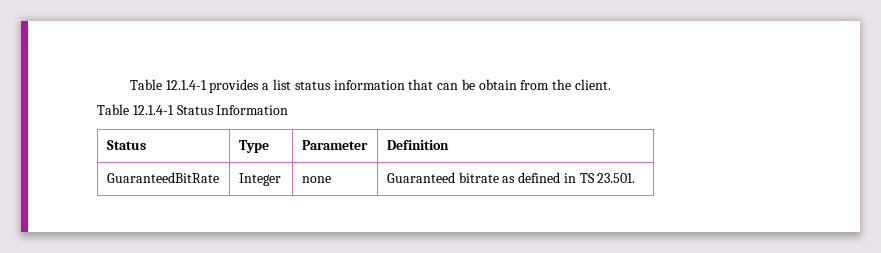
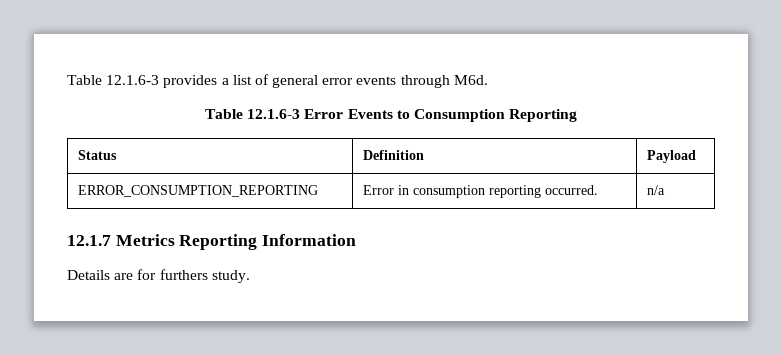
[129,79,207,90] Table 12.1.4-1 -> [67,75,160,85] Table 12.1.6-3
[294,79,611,90] [97,104,289,115] [106,140,146,150] [238,140,269,153] [301,140,368,150] [386,140,449,150] [106,172,219,183] [238,173,281,186] [301,176,331,183] [386,172,636,183] status information that can be obtain from the client. // Table 12.1.4-1 Status Information // Status | Type | Parameter | Definition // GuaranteedBitRate | Integer | none | Guaranteed bitrate as defined in TS 23.501. -> [254,74,488,88] [204,109,578,122] [77,150,117,160] [362,150,424,160] [646,150,696,163] [77,185,318,197] [362,185,598,198] [646,185,665,195] [67,234,357,250] [67,269,250,283] of general error events through M6d. // Table 12.1.6-3 Error Events to Consumption Reporting // Status | Definition | Payload // ERROR_CONSUMPTION_REPORTING | Error in consumption reporting occurred. | n/a // 12.1.7 Metrics Reporting Information // Details are for furthers study.

